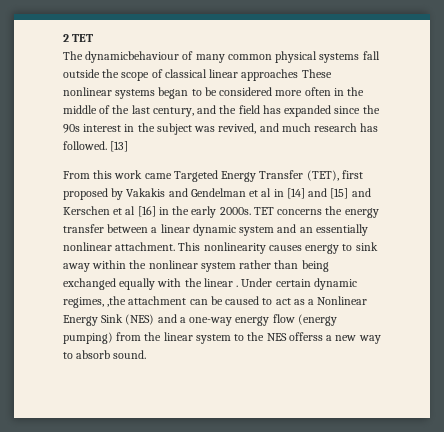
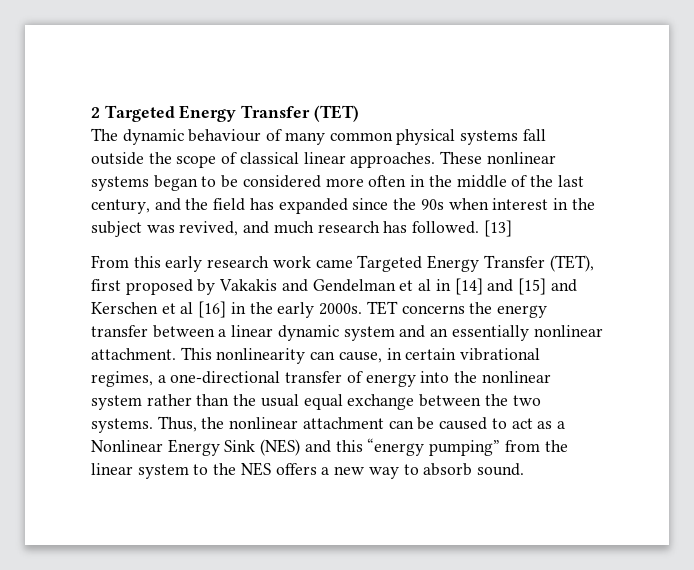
[72,34,94,42] TET -> [104,105,359,122] Targeted Energy Transfer (TET)
[85,51,180,63] dynamicbehaviour -> [122,129,262,145] dynamic behaviour
[241,69,299,81] approaches -> [350,152,436,168] approaches.
(80, 128) none -> [448,198,489,210] when
(113, 174) none -> [165,256,270,272] early research
[268,242,378,254] [63,260,127,272] causes energy to sink away within -> [310,348,541,363] [91,371,450,387] can cause, in certain vibrational regimes, a one-directional transfer of energy into
[301,260,329,272] [63,278,357,290] [63,296,127,308] being exchanged equally with the linear . Under certain dynamic regimes, ,the -> [233,394,541,410] [91,416,299,433] the usual equal exchange between the two systems. Thus, the nonlinear
[179,314,337,326] [63,332,113,344] a one-way energy flow (energy pumping) -> [335,438,501,456] this “energy pumping”
[288,332,323,341] offerss -> [275,463,317,475] offers

